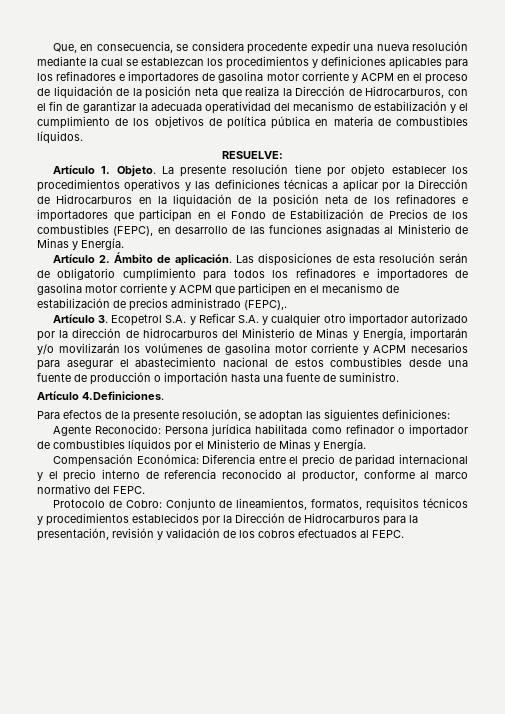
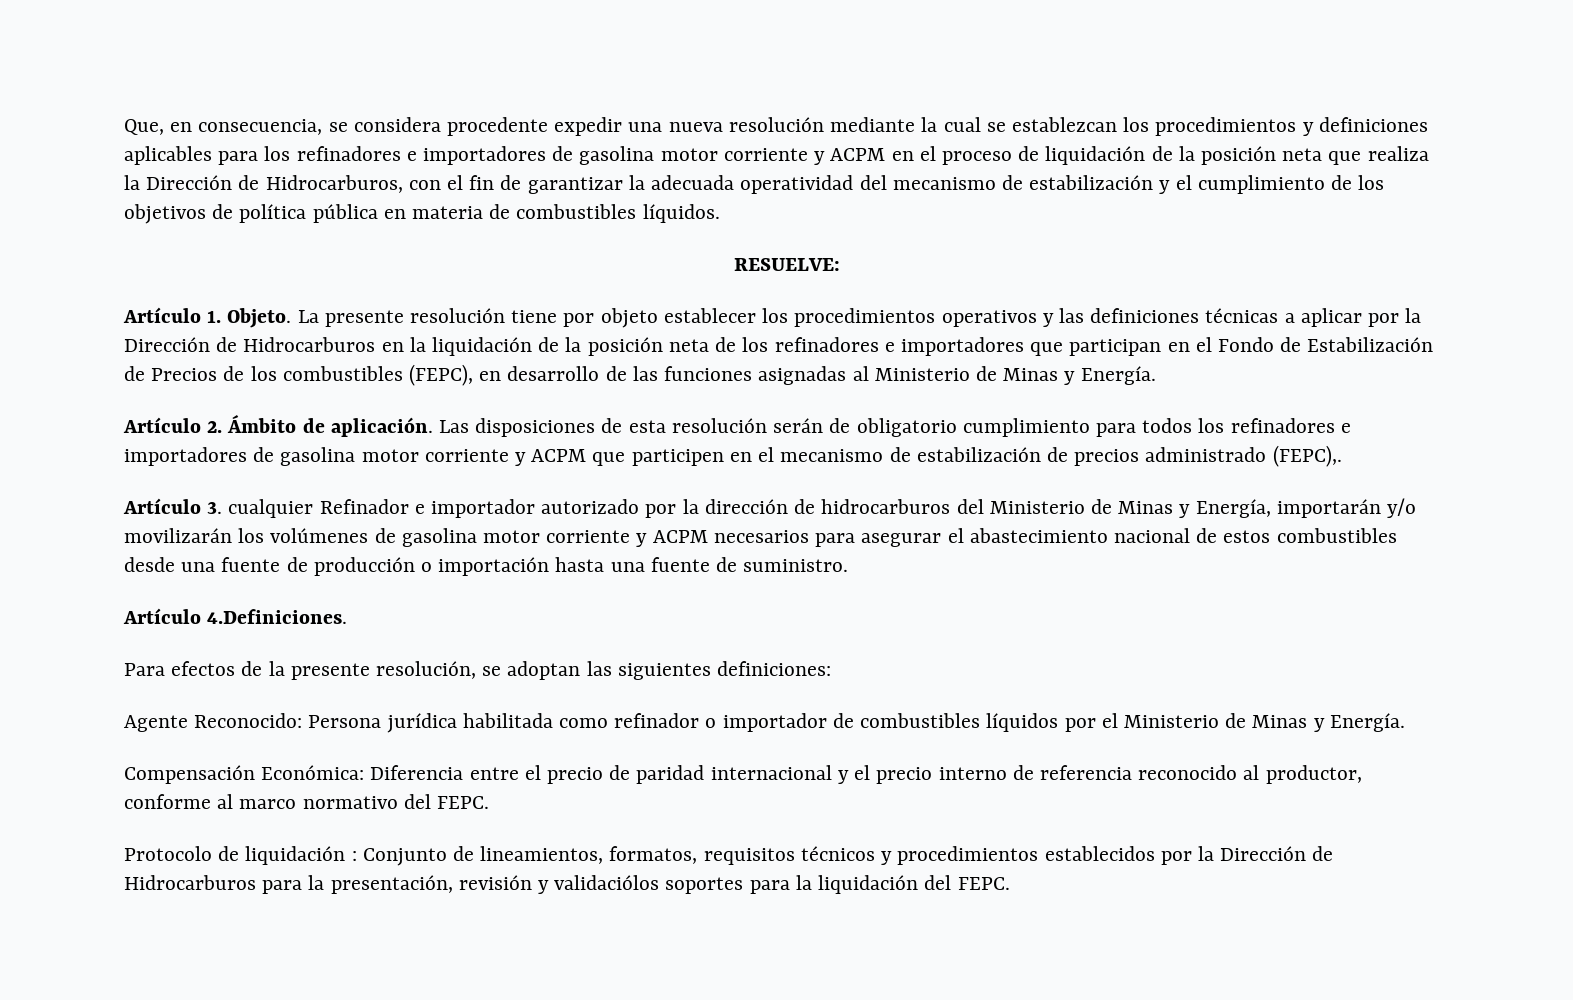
[111,313,346,326] Ecopetrol S.A. y Reficar S.A. y cualquier otro -> [228,499,425,518] cualquier Refinador e
[125,500,162,508] Cobro: -> [245,846,357,865] liquidación :
[166,528,369,538] validación de los cobros efectuados al -> [554,875,952,894] validaciólos soportes para la liquidación del

